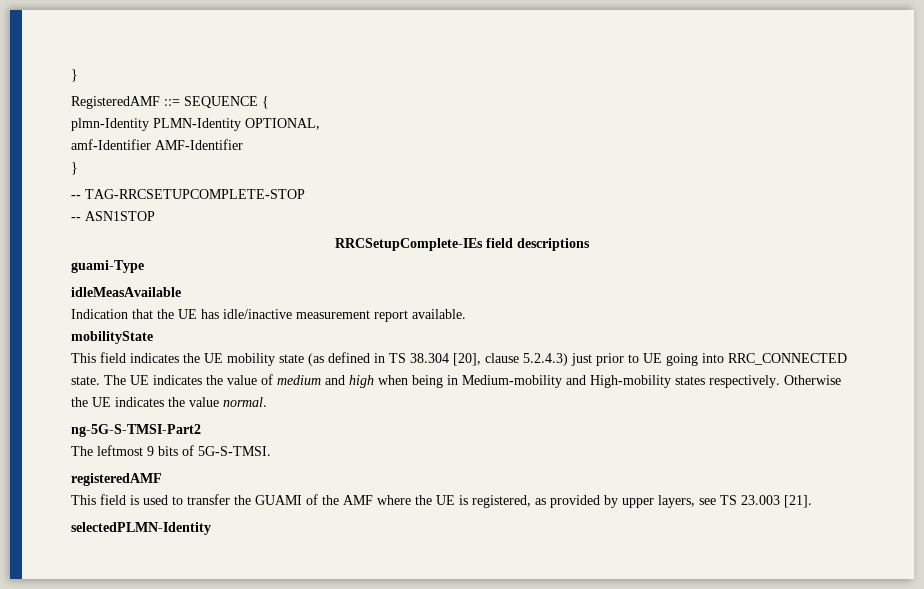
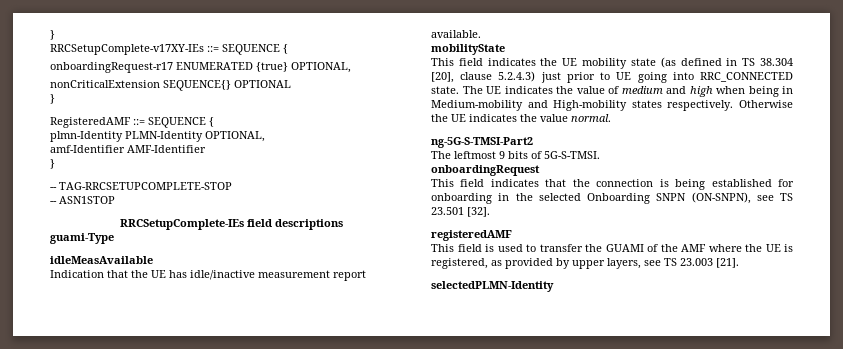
[71,69,78,82] } -> [50,30,55,40] [50,44,288,55] [50,62,351,73] [50,80,291,91] [50,94,55,104] } // RRCSetupComplete-v17XY-IEs ::= SEQUENCE { // onboardingRequest-r17 ENUMERATED {true} OPTIONAL, // nonCriticalExtension SEQUENCE{} OPTIONAL // }
(271, 451) none -> [431,165,540,176] [431,179,794,190] [431,192,793,204] [431,207,490,217] // onboardingRequest // This field indicates that the connection is being established for onboarding in the selected Onboarding SNPN (ON-SNPN), see TS 23.501 [32].

